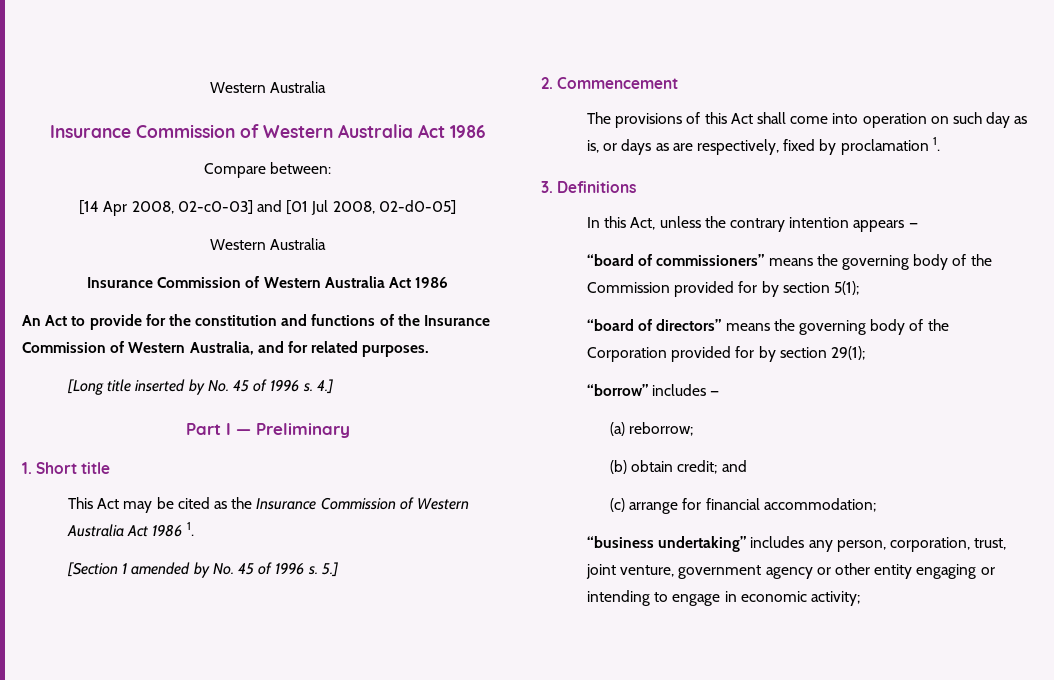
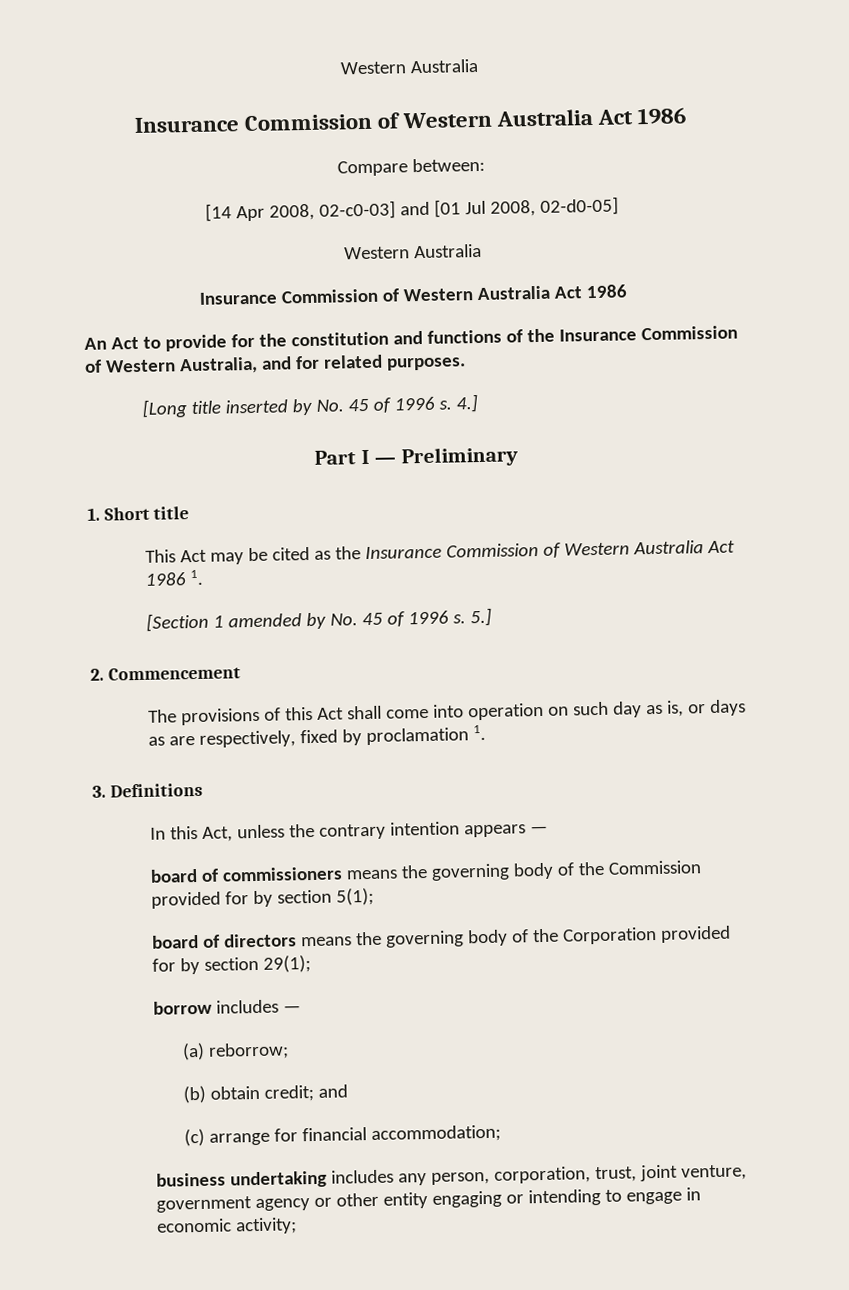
[587,254,765,266] “board of commissioners” -> [150,866,344,883] board of commissioners
[587,319,722,331] “board of directors” -> [152,933,298,949] board of directors
[587,384,649,396] “borrow” -> [153,1000,214,1015] borrow
[587,536,747,552] “business undertaking” -> [156,1170,328,1189] business undertaking

